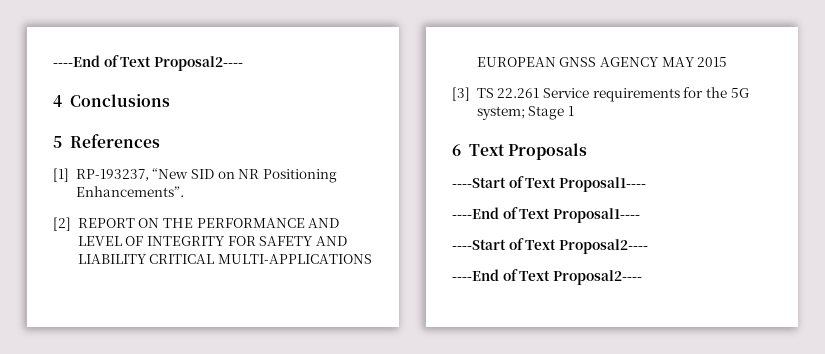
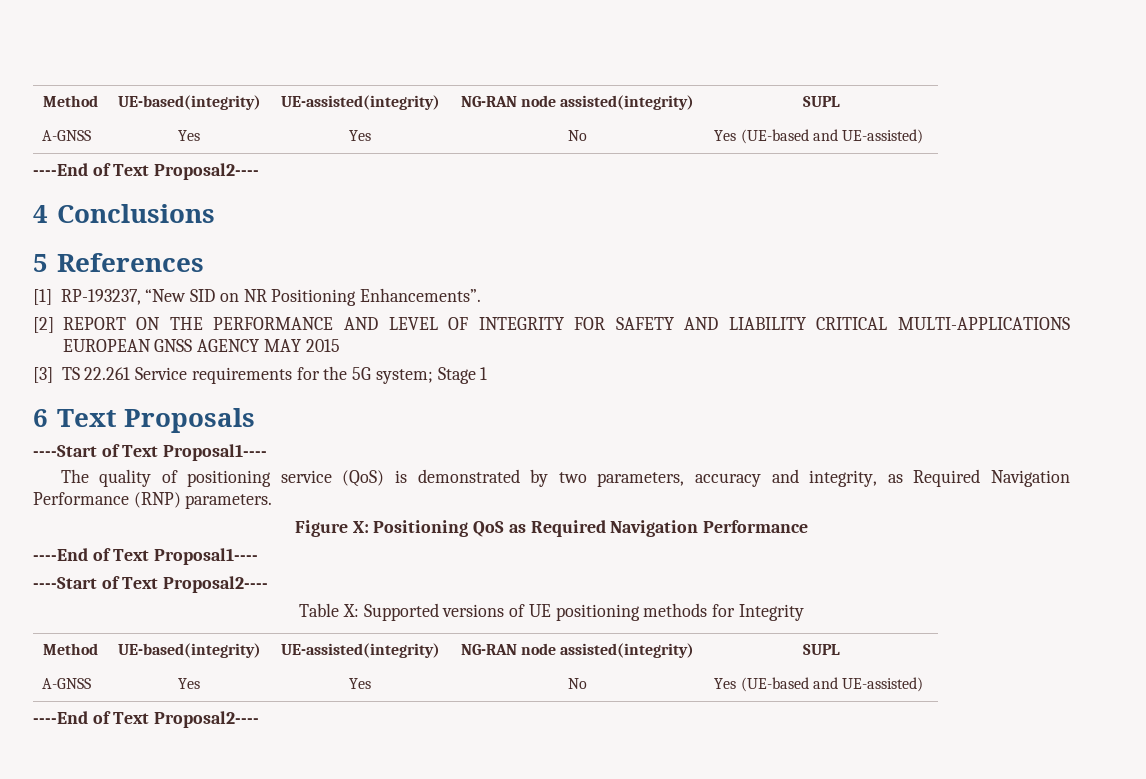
(53, 61) none -> [43,95,98,107] [117,95,261,110] [280,95,440,110] [460,95,695,110] [803,96,840,107] [42,130,92,141] [178,130,200,141] [349,130,371,141] [568,130,587,141] [714,129,924,144] Method | UE-based(integrity) | UE-assisted(integrity) | NG-RAN node assisted(integrity) | SUPL // A-GNSS | Yes | Yes | No | Yes (UE-based and UE-assisted) //
(646, 184) none -> [60,469,1071,487] [33,492,273,509] [294,520,809,537] // The quality of positioning service (QoS) is demonstrated by two parameters, accuracy and integrity, as Required Navigation Performance (RNP) parameters. // Figure X: Positioning QoS as Required Navigation Performance
(648, 246) none -> [299,603,804,621] [43,643,98,655] [117,643,261,658] [280,643,440,658] [460,643,695,658] [803,644,840,655] [42,678,92,689] [178,678,200,689] [349,678,371,689] [568,678,587,689] [714,677,924,692] // Table X: Supported versions of UE positioning methods for Integrity // Method | UE-based(integrity) | UE-assisted(integrity) | NG-RAN node assisted(integrity) | SUPL // A-GNSS | Yes | Yes | No | Yes (UE-based and UE-assisted)

